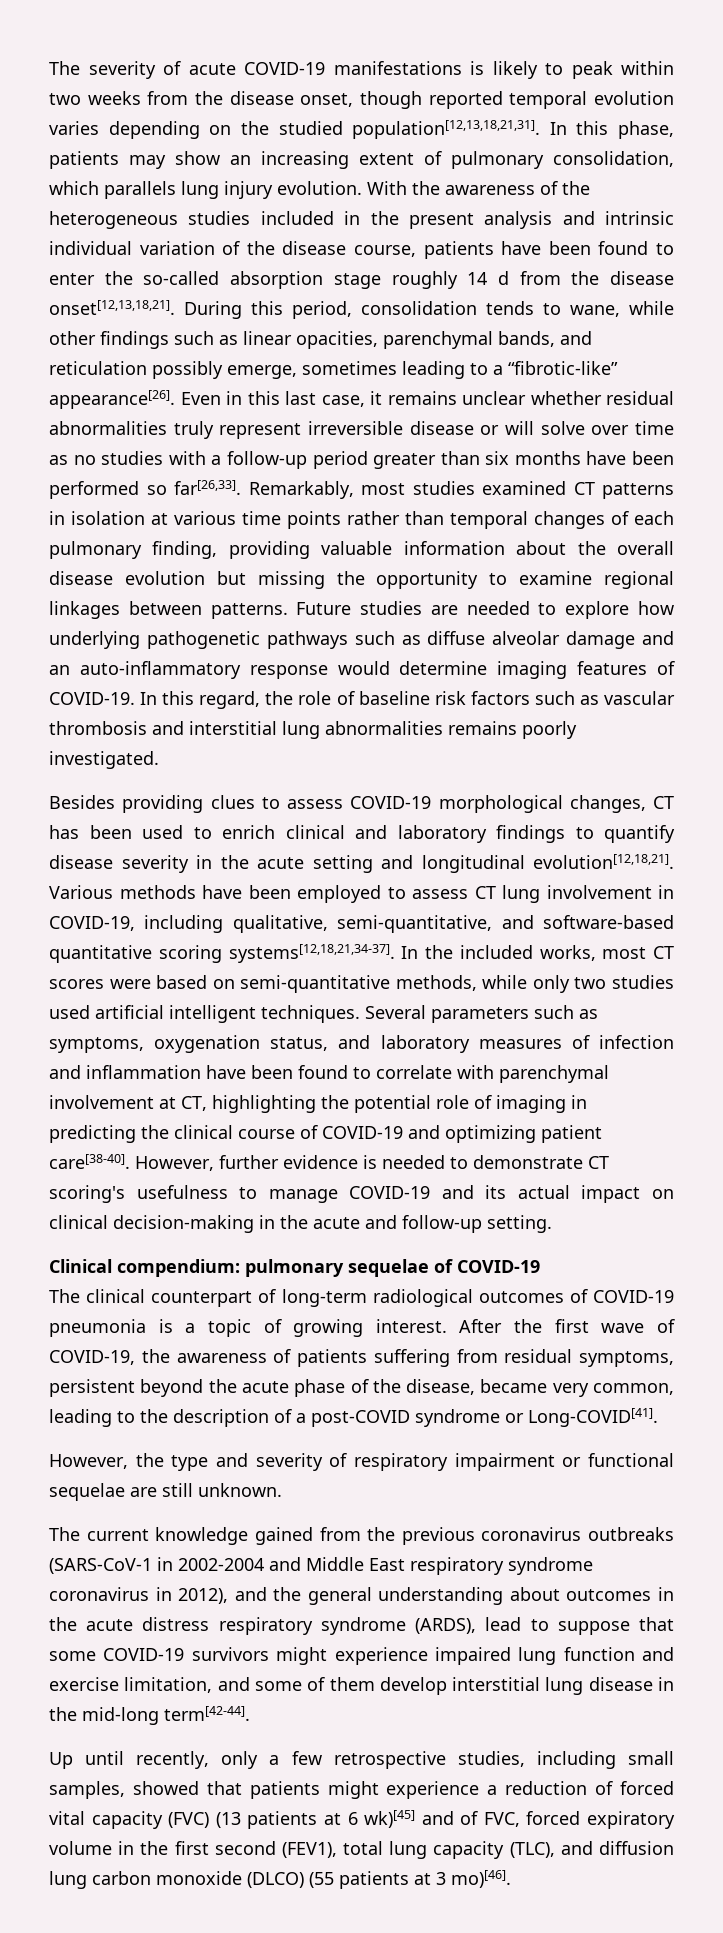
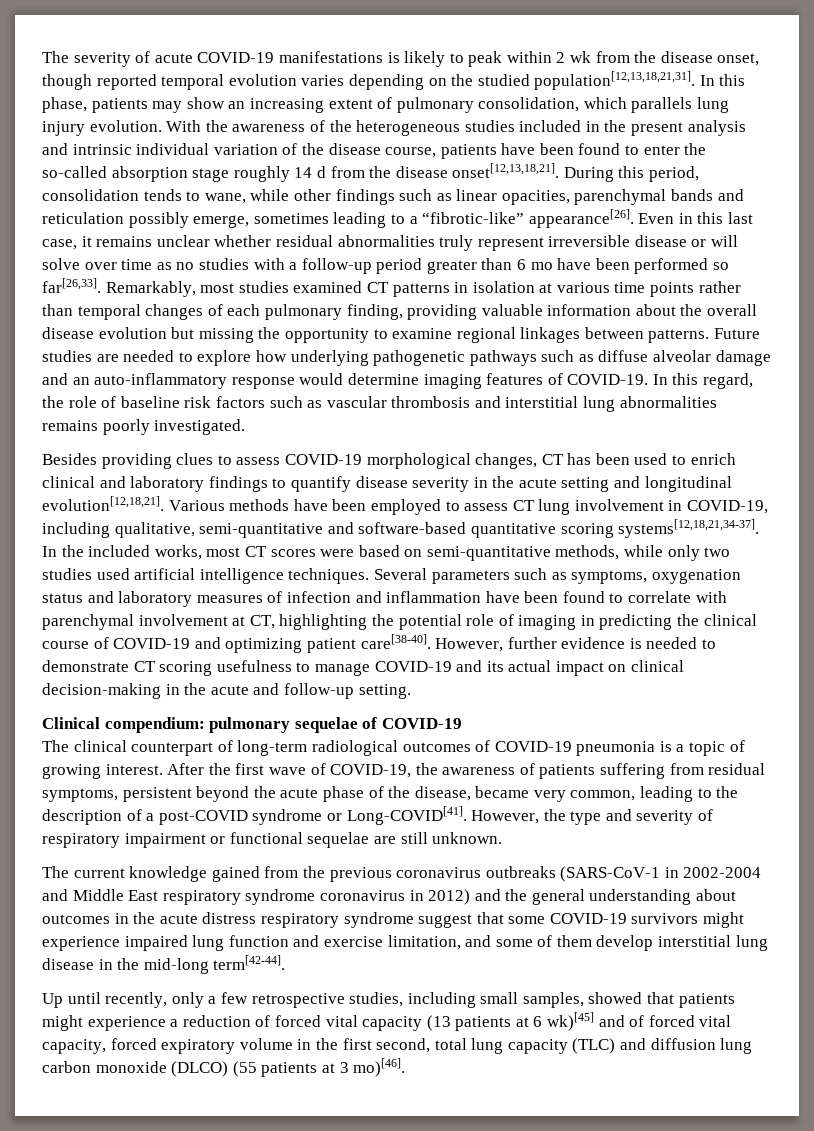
[49,91,141,105] two weeks -> [556,51,592,63] 2 wk
[498,331,555,347] bands, -> [671,189,714,201] bands
[485,451,581,465] six months -> [517,259,553,270] 6 mo
[337,915,493,933] semi-quantitative, -> [199,523,324,538] semi-quantitative
[169,1005,256,1023] intelligent -> [199,568,284,584] intelligence
[270,1037,329,1051] status, -> [42,593,83,603] status
[49,1185,125,1203] scoring's -> [159,661,213,676] scoring
(658, 1417) // -> (467, 815) none
[178,1588,229,1604] 2012), -> [428,889,471,905] 2012)
[415,1617,630,1635] (ARDS), lead to suppose -> [418,914,473,928] suggest
[168,1812,210,1828] (FVC) -> (423, 1023) none
[483,1812,520,1827] FVC, -> [648,1015,732,1027] [42,1039,106,1054] forced vital capacity,
[214,1841,337,1858] second (FEV1), -> [376,1038,431,1053] second,
[509,1842,555,1858] (TLC), -> [572,1038,616,1054] (TLC)

